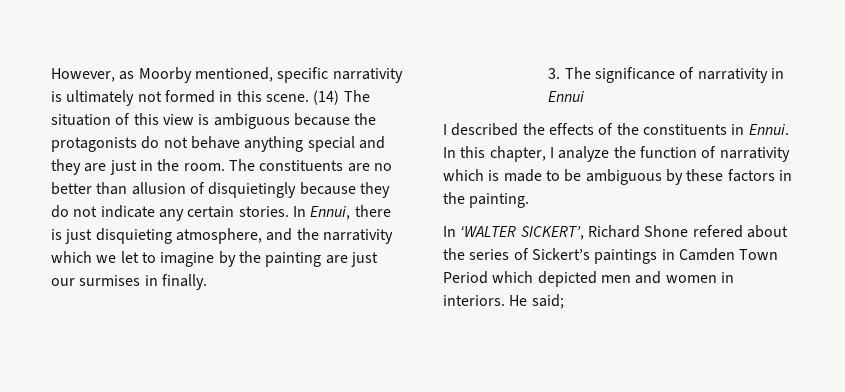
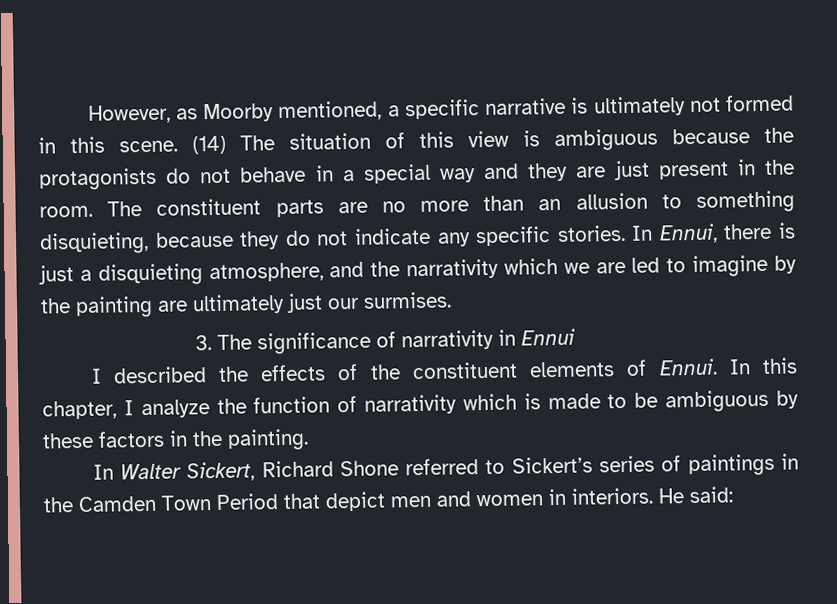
[277,67,403,83] specific narrativity -> [387,97,567,120] a specific narrative
[244,136,355,152] anything special -> [314,163,477,184] in a special way
(137, 167) none -> [657,161,729,180] present
[259,160,392,172] [51,182,297,198] constituents are no better than allusion of disquietingly -> [156,190,795,218] [39,231,149,255] constituent parts are no more than an allusion to something disquieting,
[187,206,235,218] certain -> [475,226,552,247] specific
(93, 236) none -> [79,269,92,281] a
[120,251,139,263] let -> [595,257,661,274] are led
(348, 259) none -> [192,293,285,315] ultimately
[79,274,207,290] surmises in finally. -> [363,291,452,309] surmises.
[642,124,745,135] constituents in -> [411,359,648,380] constituent elements of
[460,225,788,240] [443,248,465,260] ‘WALTER SICKERT’, Richard Shone refered about the -> [119,456,593,482] Walter Sickert, Richard Shone referred to Sickert’s
[531,248,590,260] Sickert’s -> (682, 463) none
(675, 254) none -> [43,497,74,513] the
[492,271,597,287] which depicted -> [283,491,386,512] that depict
[531,294,564,309] said; -> [689,486,733,504] said:

